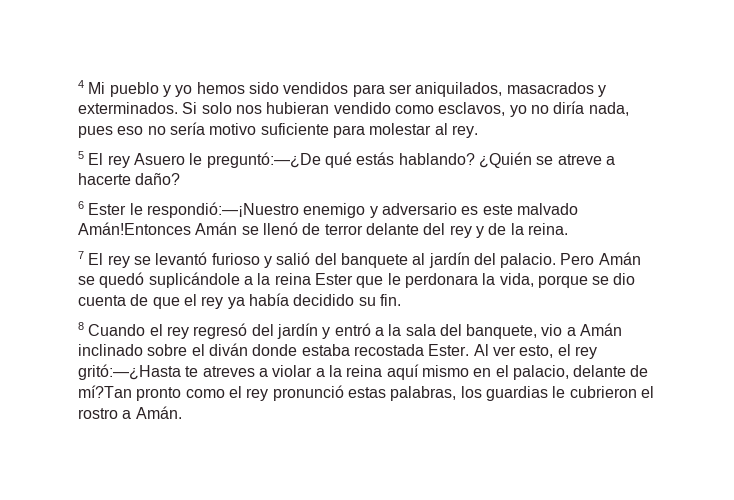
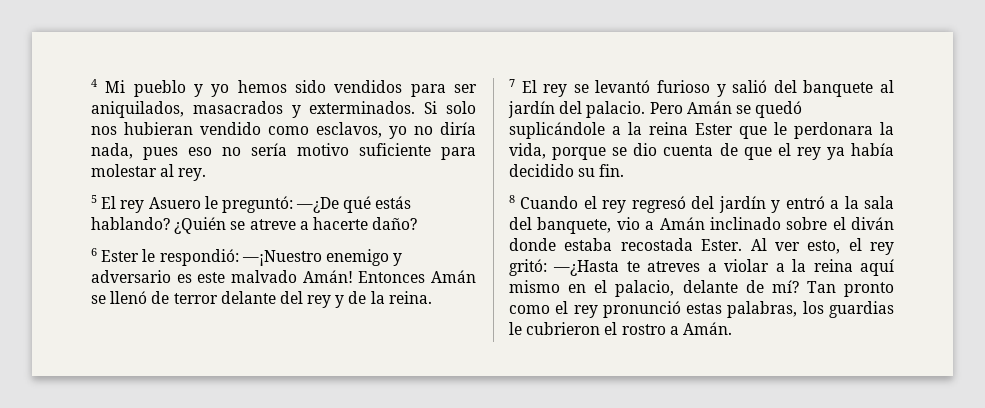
[206,152,321,168] preguntó:—¿De -> [221,196,340,213] preguntó: —¿De
[146,202,299,218] respondió:—¡Nuestro -> [159,249,322,266] respondió: —¡Nuestro
[78,222,191,235] Amán!Entonces -> [302,270,426,283] Amán! Entonces
[78,364,181,380] gritó:—¿Hasta -> [509,259,620,276] gritó: —¿Hasta
[78,385,132,398] mí?Tan -> [771,280,836,293] mí? Tan

